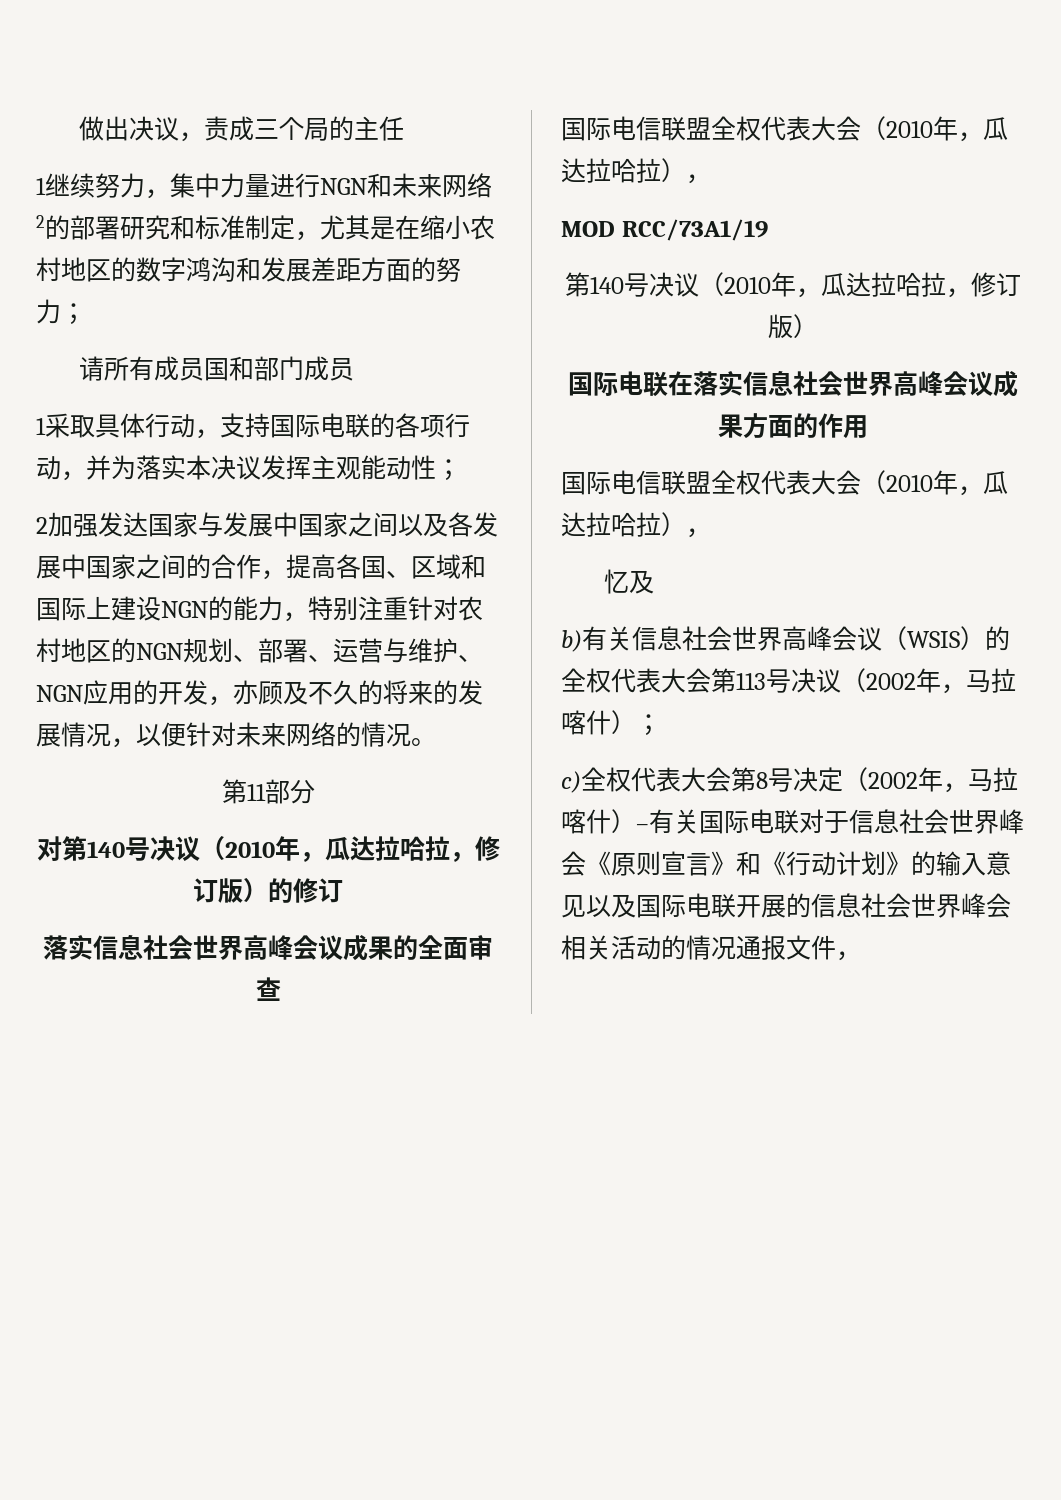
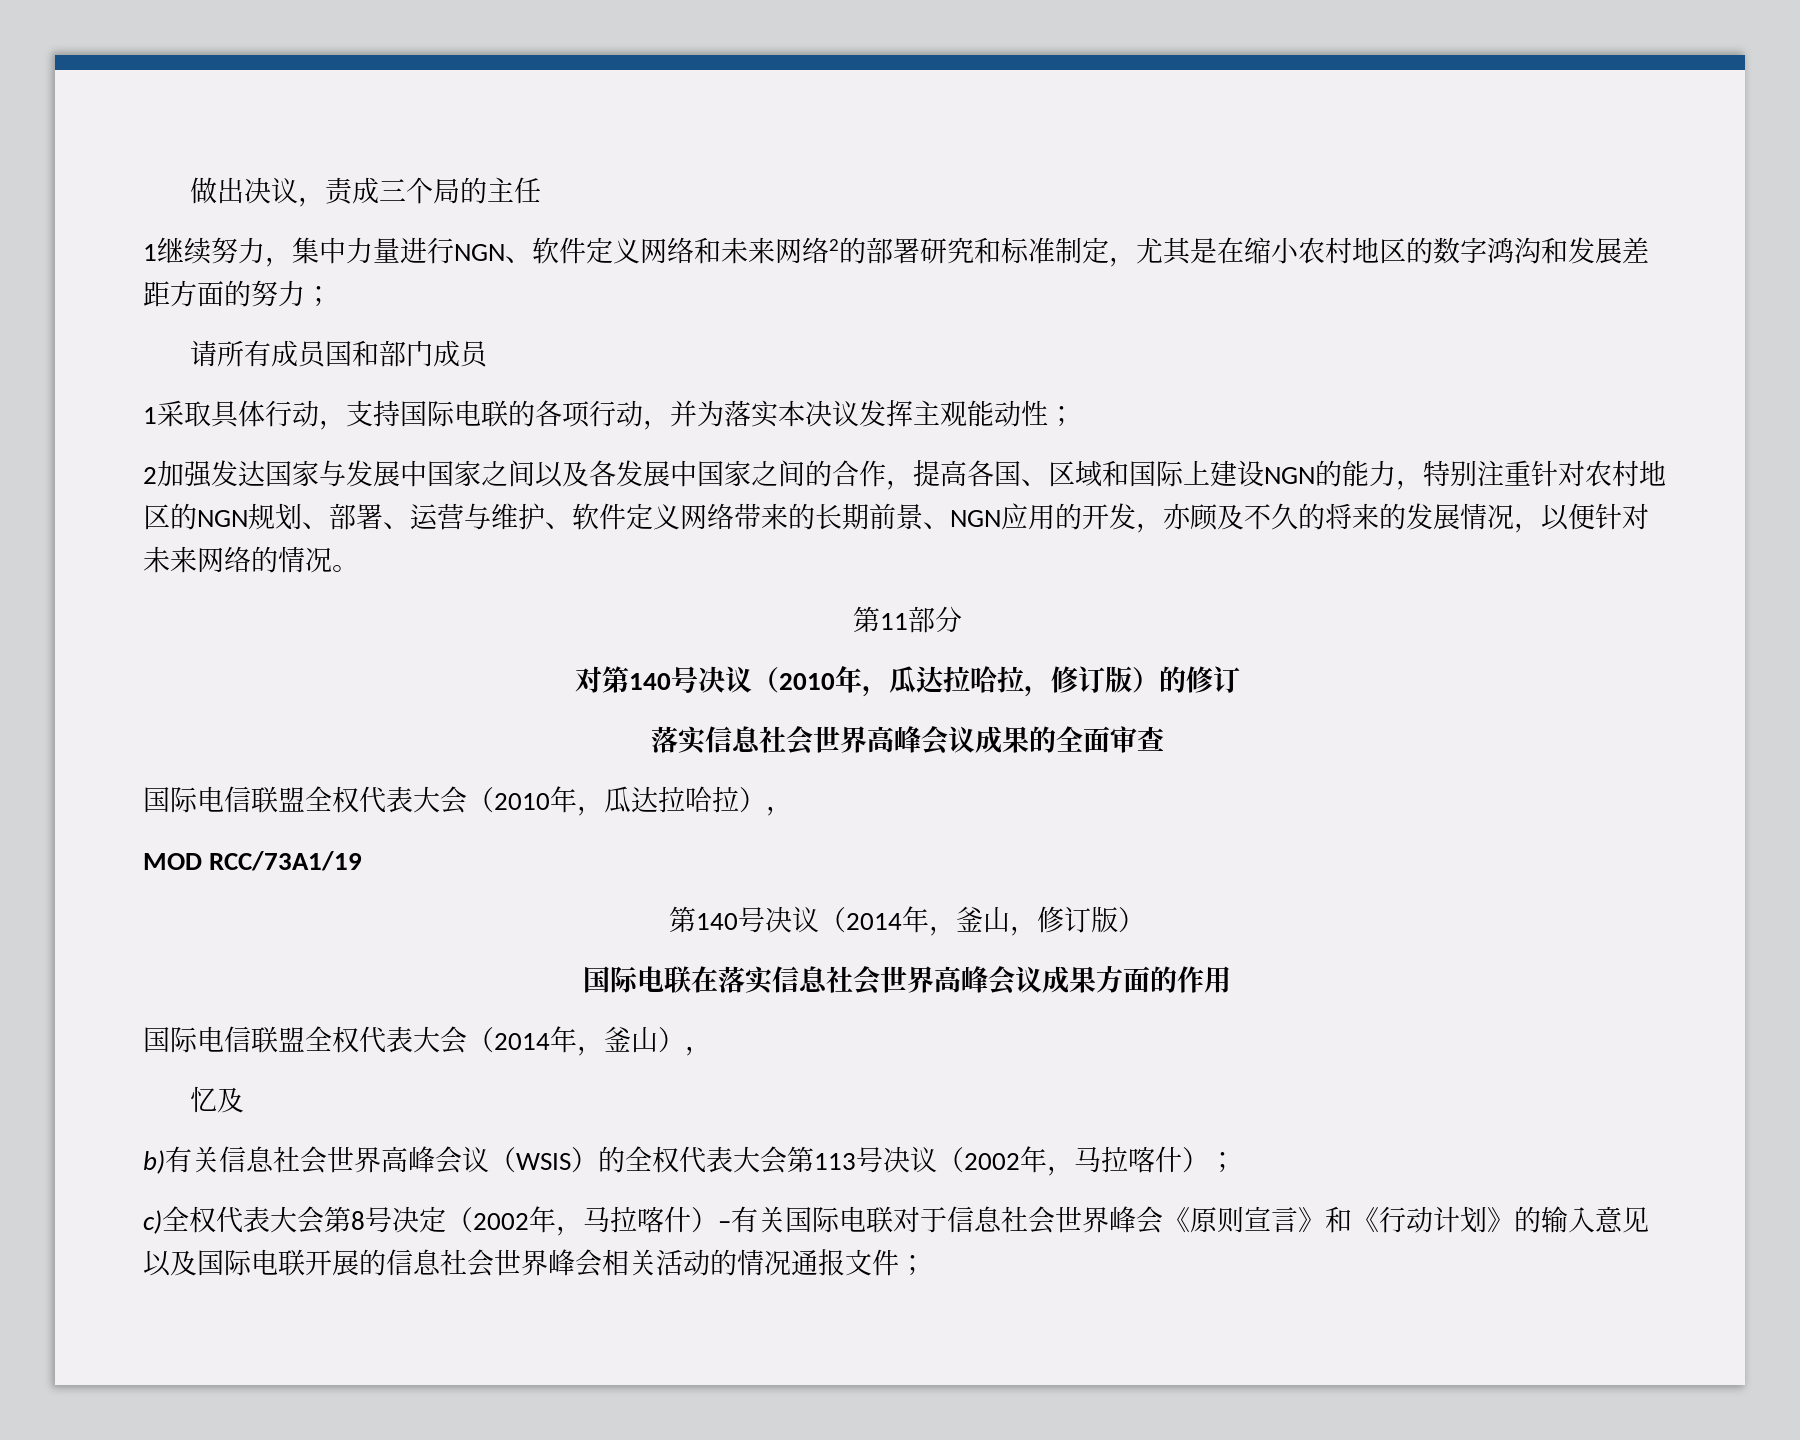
(367, 186) none -> [505,237,694,264] 、软件定义网络
(483, 658) none -> [572,503,950,530] 软件定义网络带来的长期前景、
[724,272,946,298] 2010年，瓜达拉哈拉 -> [846,906,1010,936] 2014年，釜山
[886,470,1008,496] [561,512,661,537] 2010年，瓜达拉哈拉 -> [494,1026,658,1056] 2014年，釜山
[836,951,861,961] ， -> [899,1255,926,1276] ；

